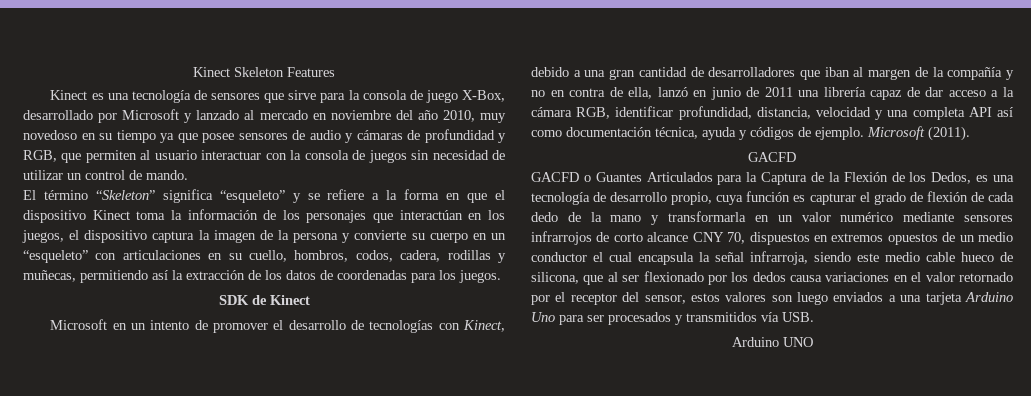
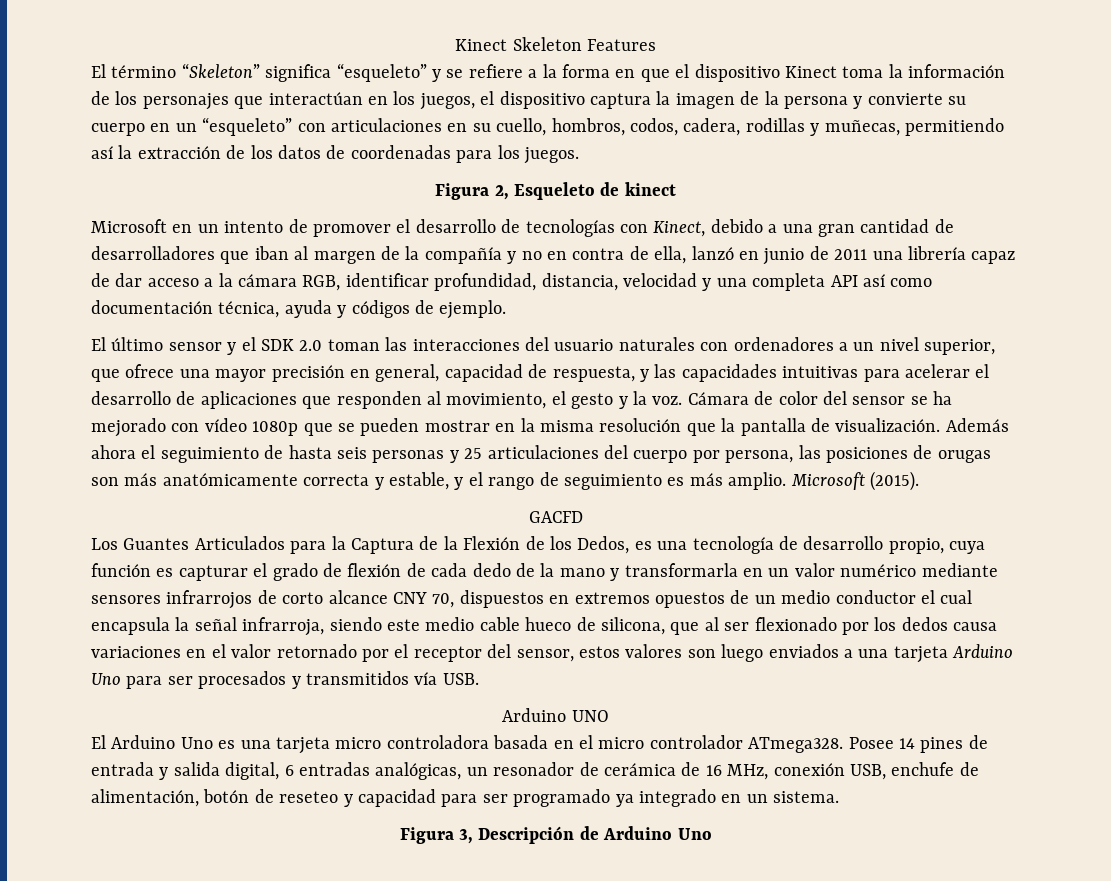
[50,90,505,103] [23,109,506,123] [23,129,506,143] [23,150,505,163] [23,170,188,180] // Kinect es una tecnología de sensores que sirve para la consola de juego X-Box, desarrollado por Microsoft y lanzado al mercado en noviembre del año 2010, muy novedoso en su tiempo ya que posee sensores de audio y cámaras de profundidad y RGB, que permiten al usuario interactuar con la consola de juegos sin necesidad de utilizar un control de mando. -> (656, 45) none
[218,295,310,305] SDK de Kinect -> [435,182,676,200] Figura 2, Esqueleto de kinect
[867,126,970,141] Microsoft (2011). -> [91,337,996,355] [91,364,990,382] [91,391,953,409] [91,418,1009,437] [91,445,991,463] [91,471,919,491] // El último sensor y el SDK 2.0 toman las interacciones del usuario naturales con ordenadores a un nivel superior, que ofrece una mayor precisión en general, capacidad de respuesta, y las capacidades intuitivas para acelerar el desarrollo de aplicaciones que responden al movimiento, el gesto y la voz. Cámara de color del sensor se ha mejorado con vídeo 1080p que se pueden mostrar en la misma resolución que la pantalla de visualización. Además ahora el seguimiento de hasta seis personas y 25 articulaciones del cuerpo por persona, las posiciones de orugas son más anatómicamente correcta y estable, y el rango de seguimiento es más amplio. Microsoft (2015).
[531,172,591,182] GACFD o -> [91,538,118,550] Los
(813, 342) none -> [91,735,988,754] [91,762,979,780] [91,789,840,807] [399,826,712,844] // El Arduino Uno es una tarjeta micro controladora basada en el micro controlador ATmega328. Posee 14 pines de entrada y salida digital, 6 entradas analógicas, un resonador de cerámica de 16 MHz, conexión USB, enchufe de alimentación, botón de reseteo y capacidad para ser programado ya integrado en un sistema. // Figura 3, Descripción de Arduino Uno

